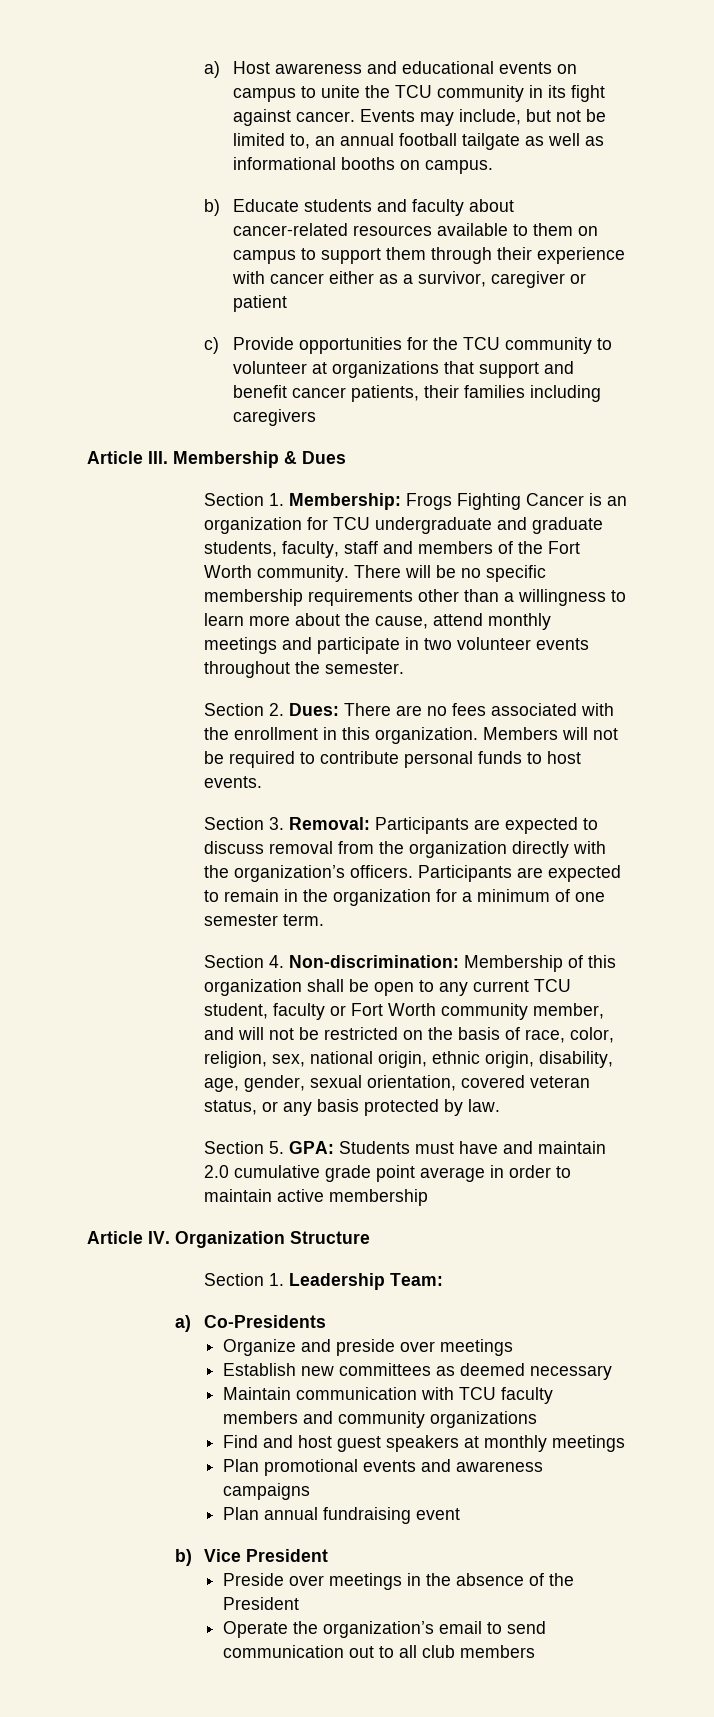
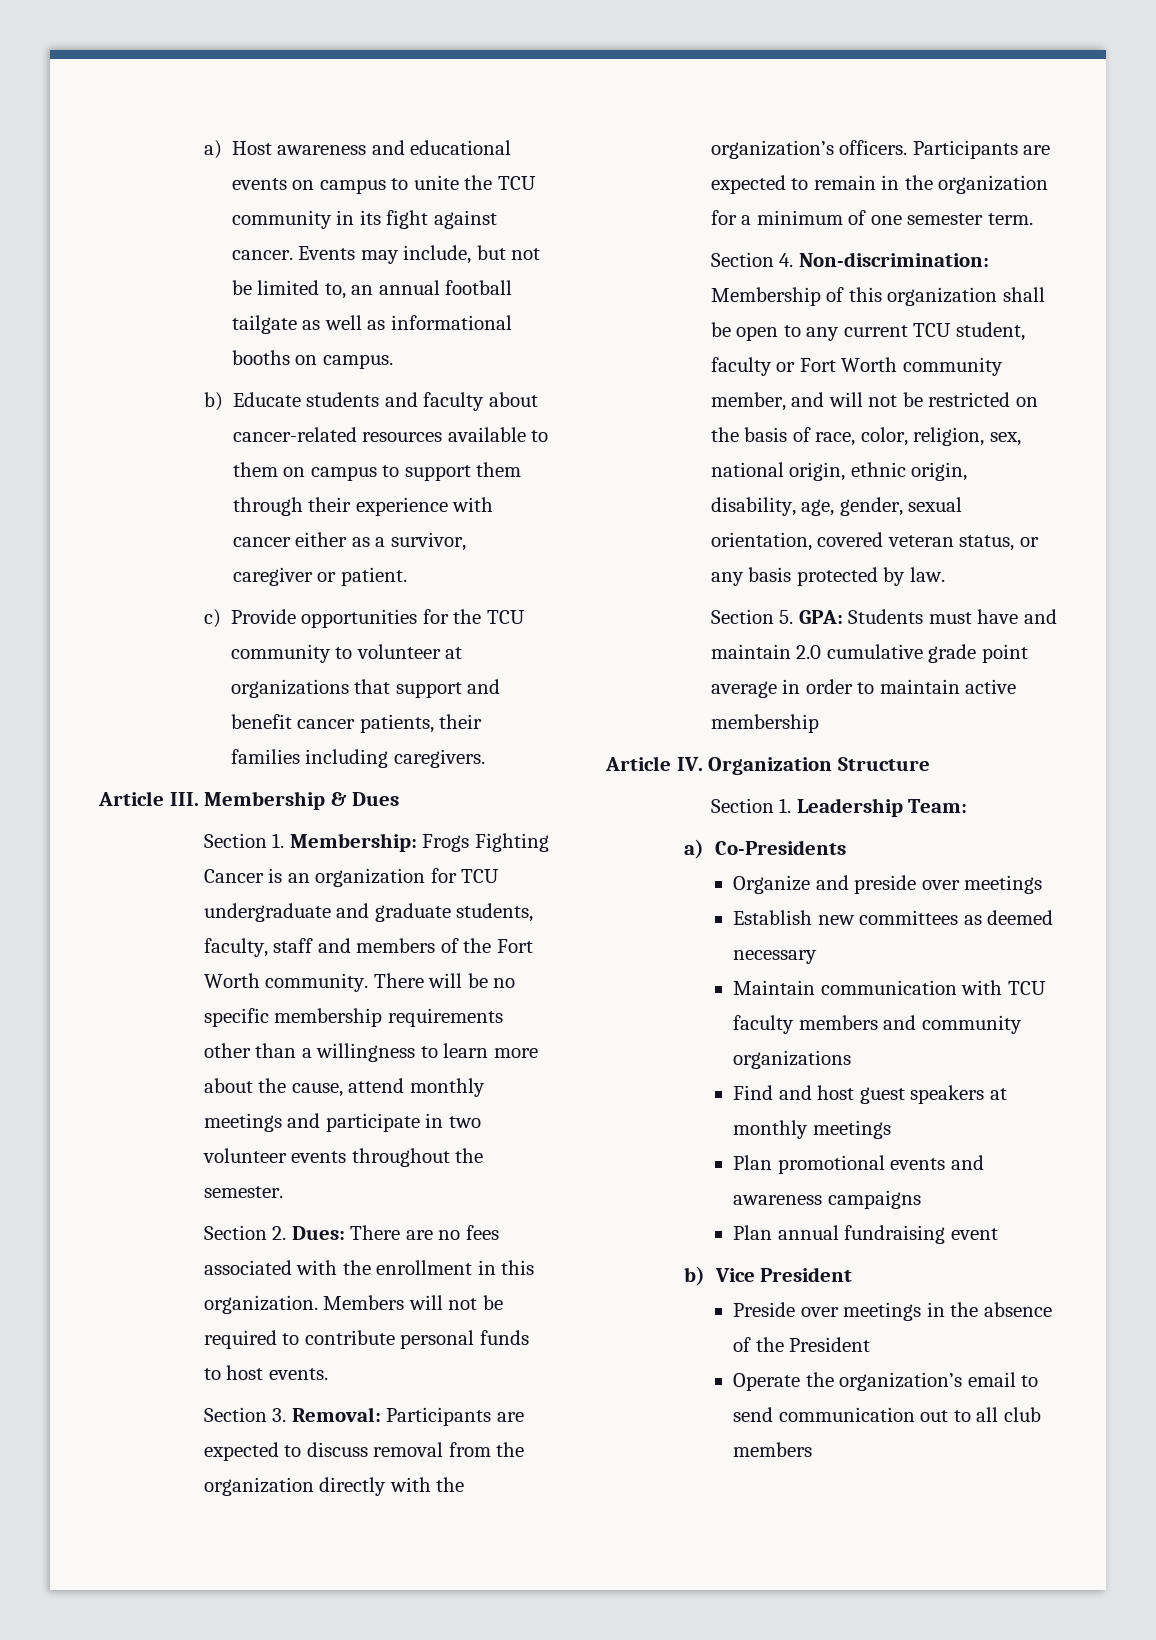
[233,295,288,312] patient -> [340,567,407,586] patient.
[233,409,317,426] caregivers -> [393,749,485,768] caregivers.

